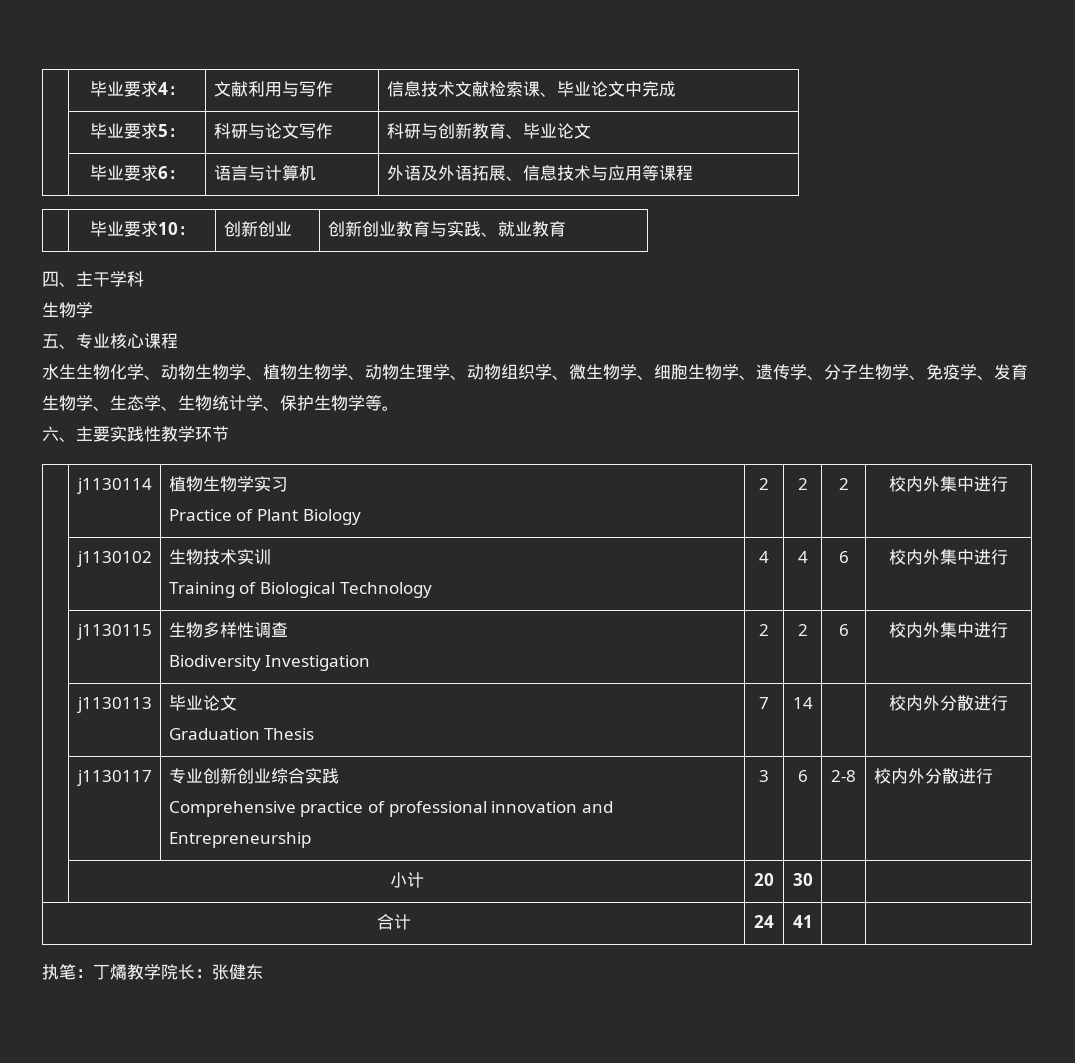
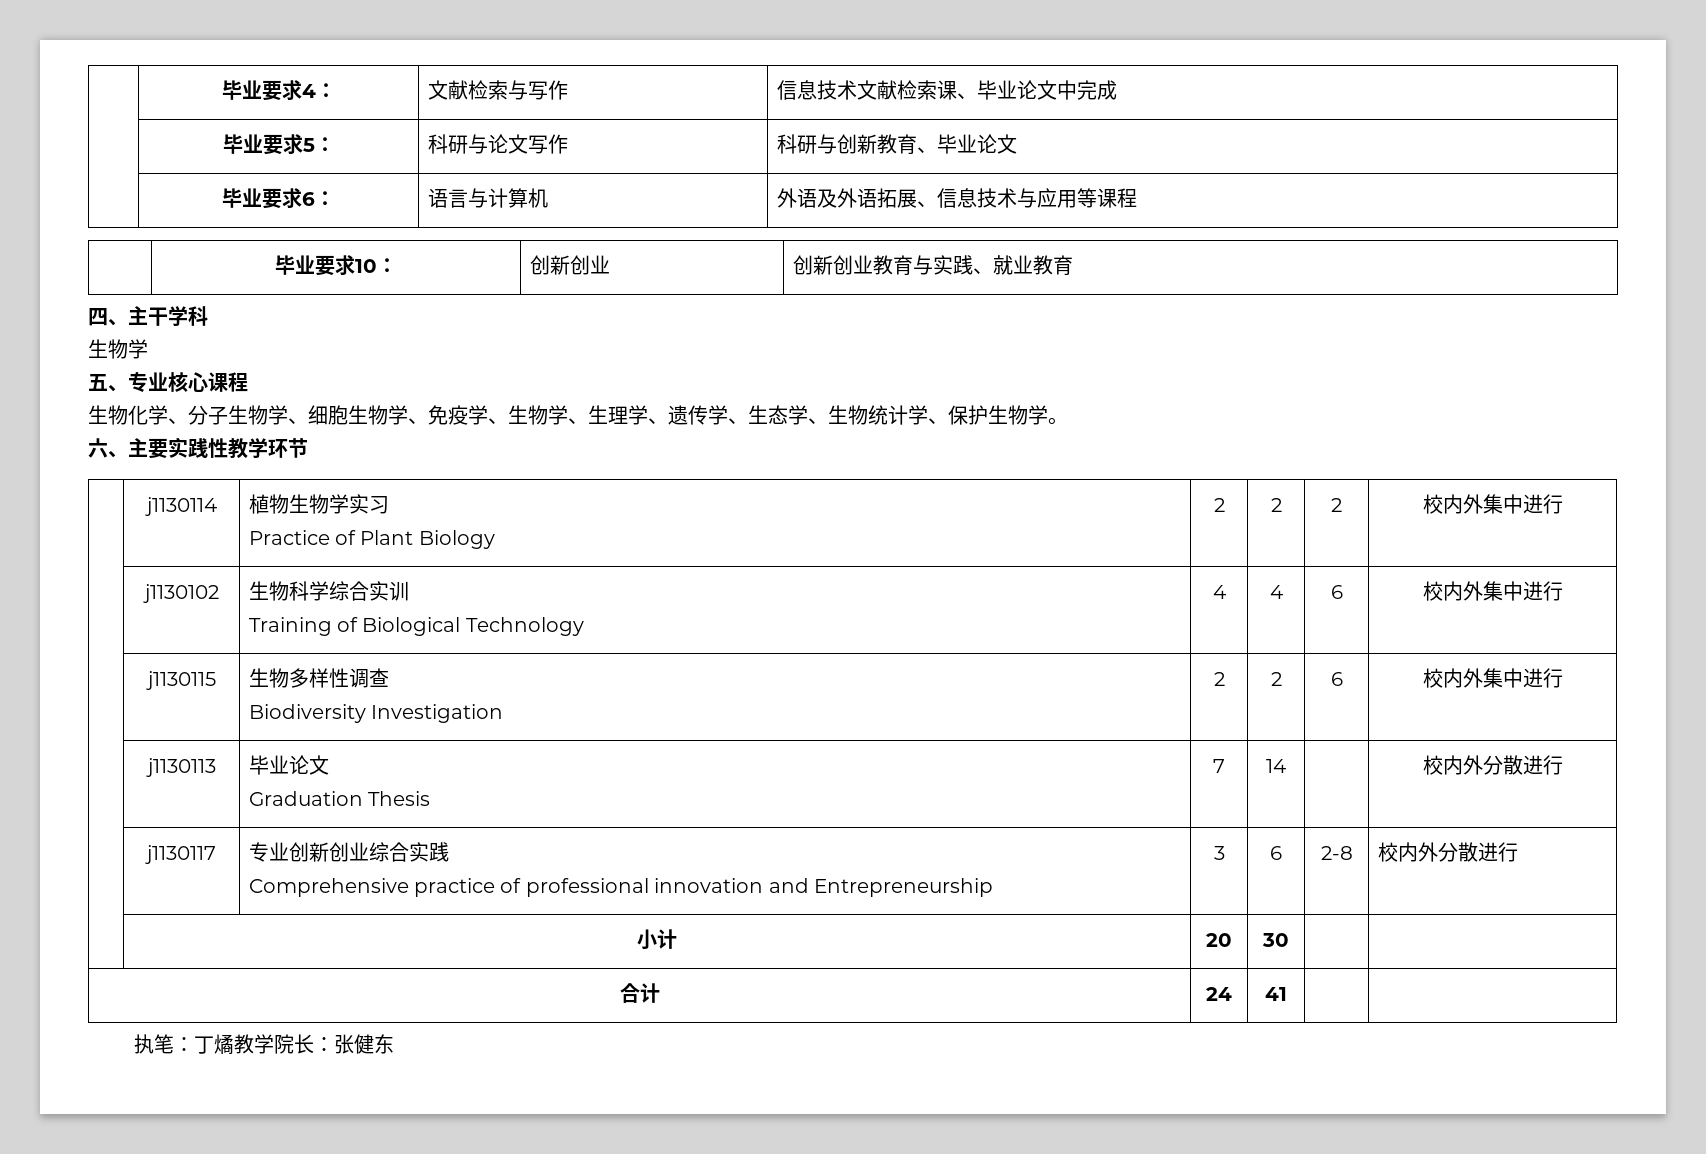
[247,81,282,97] 利用 -> [467,80,508,100] 检索
[42,364,76,380] 水生 -> (248, 382) none
[161,364,586,380] 动物生物学、植物生物学、动物生理学、动物组织学、微 -> [188,405,228,425] 分子
[756,364,1028,380] [42,395,76,411] 遗传学、分子生物学、免疫学、发育生物 -> [428,405,708,425] 免疫学、生物学、生理学、遗传
[365,395,382,411] 等 -> (1048, 415) none
[202,549,237,565] 技术 -> [288,581,369,601] 科学综合

